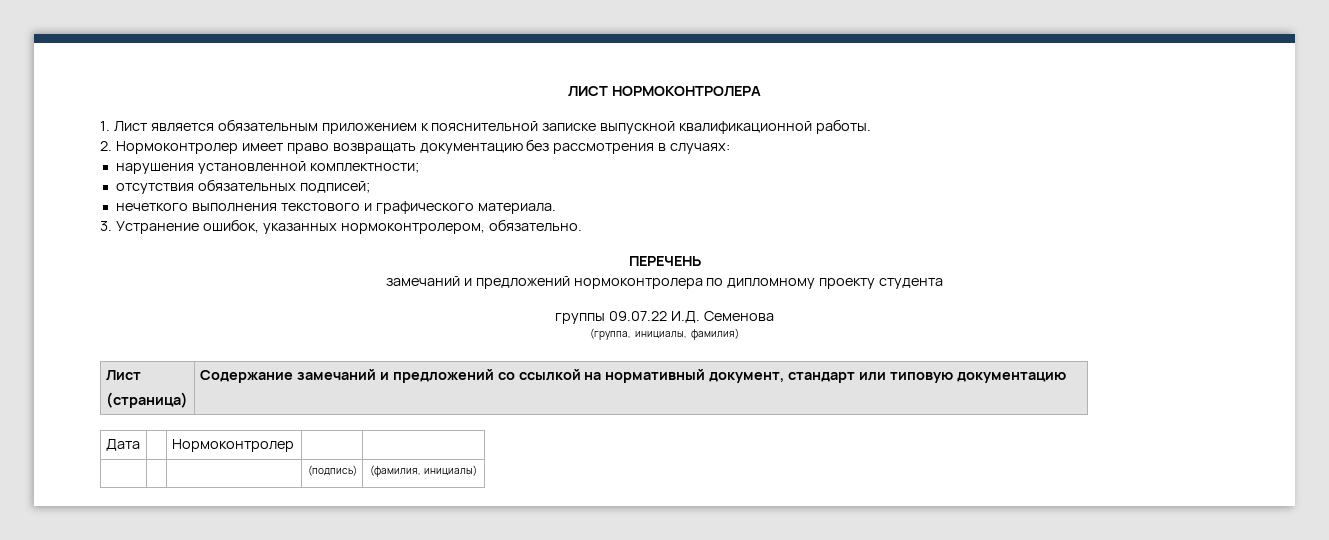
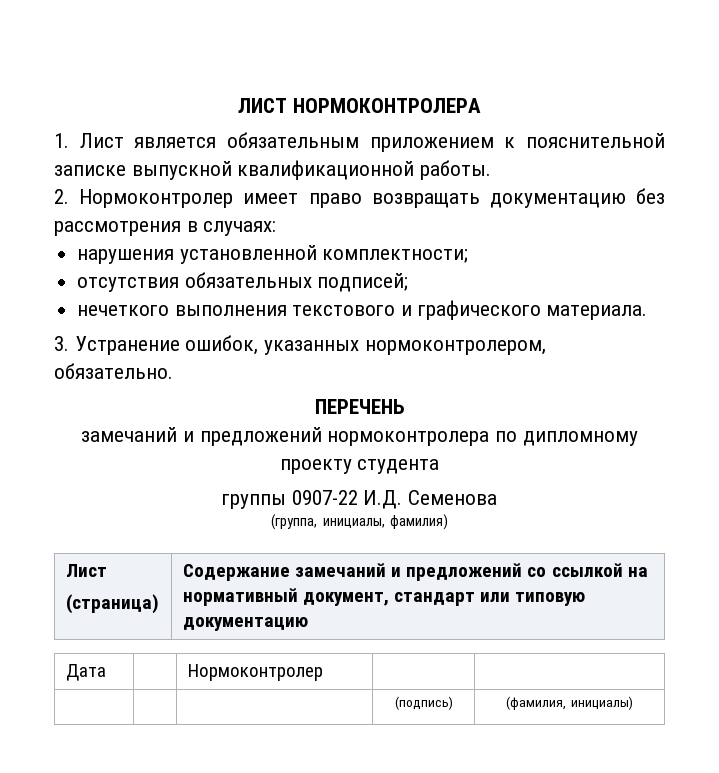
[609,311,668,321] 09.07.22 -> [291,490,358,505] 0907-22

